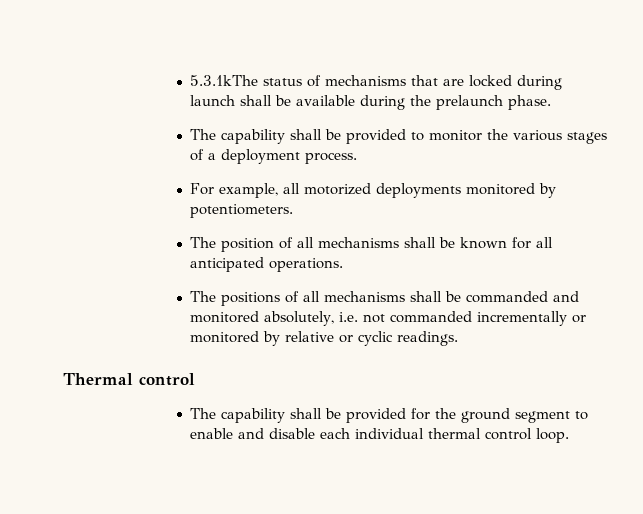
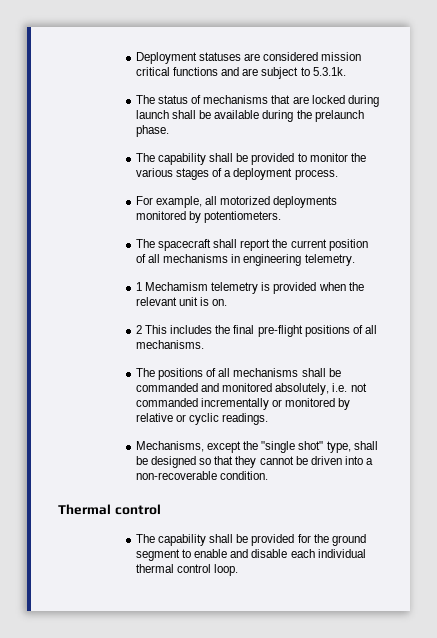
[190,75,259,86] 5.3.1kThe -> [135,52,362,64] [135,67,346,79] [135,95,155,104] Deployment statuses are considered mission critical functions and are subject to 5.3.1k. // The
[221,237,554,252] [190,257,344,272] position of all mechanisms shall be known for all anticipated operations. -> [158,239,368,251] [135,254,355,266] [135,282,364,294] [135,297,228,306] [135,325,377,337] [135,340,204,349] spacecraft shall report the current position of all mechanisms in engineering telemetry. // 1 Mechamism telemetry is provided when the relevant unit is on. // 2 This includes the final pre-flight positions of all mechanisms.
(459, 338) none -> [135,441,378,453] [135,456,373,468] [135,471,269,480] // Mechanisms, except the "single shot" type, shall be designed so that they cannot be driven into a non-recoverable condition.

